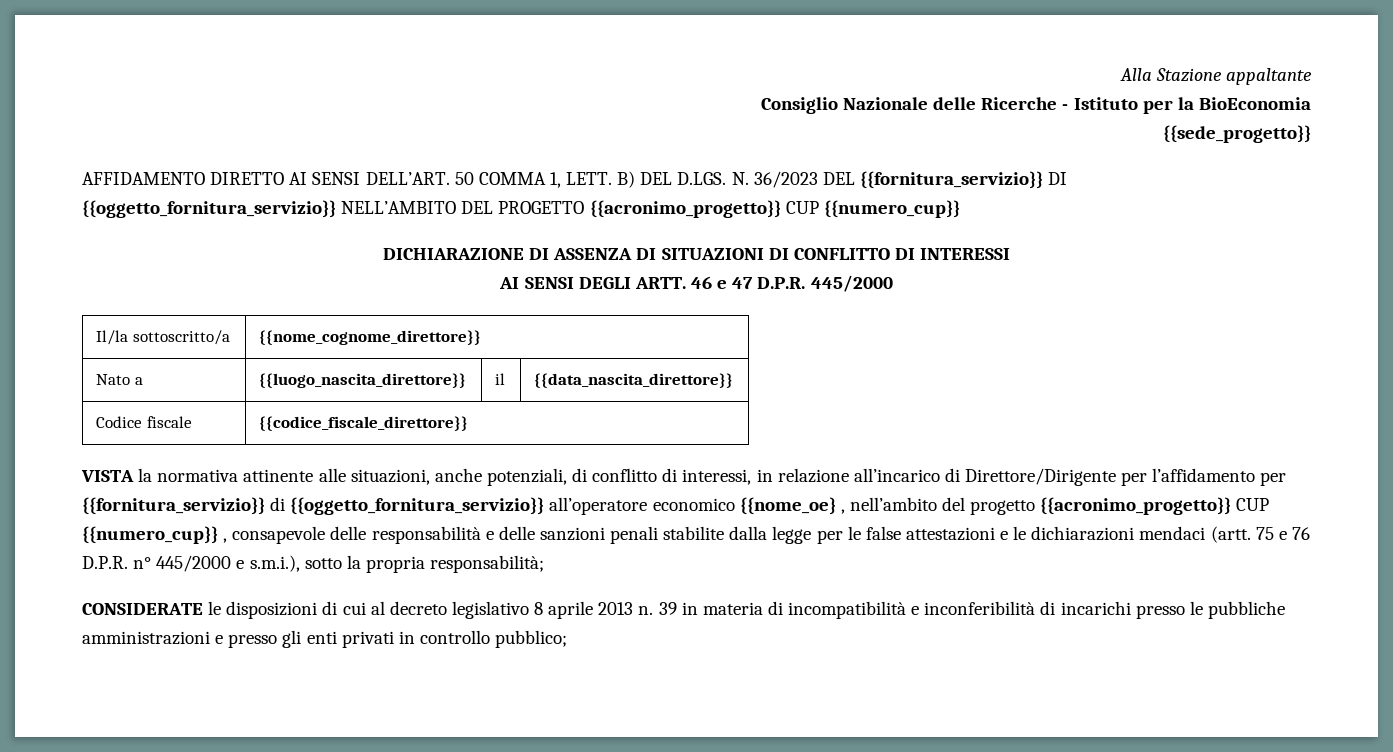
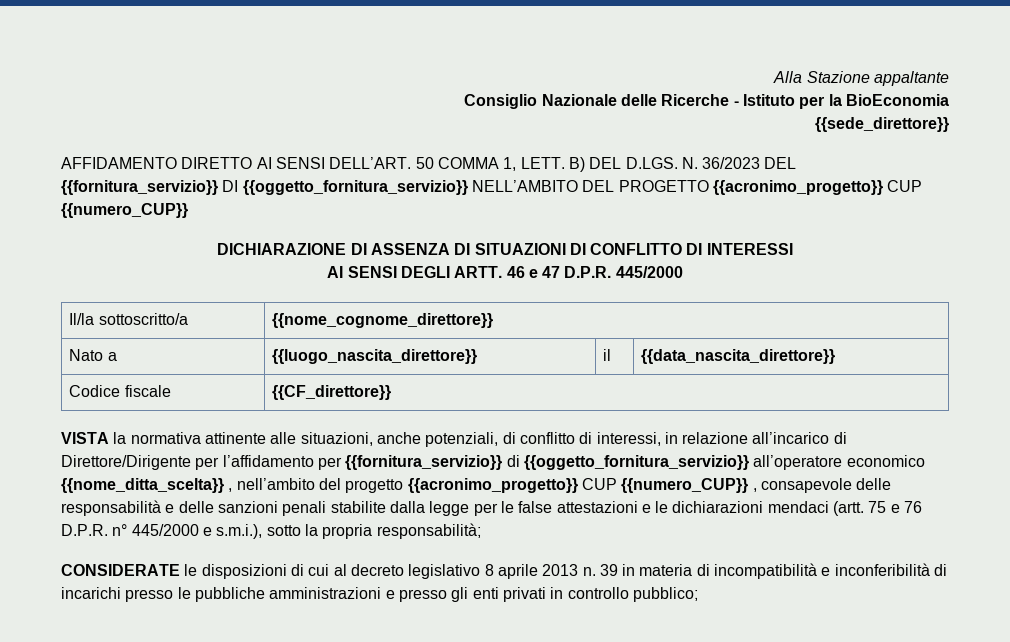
[1163,125,1311,143] {{sede_progetto}} -> [815,117,949,132] {{sede_direttore}}
[823,200,960,218] {{numero_cup}} -> [61,203,188,218] {{numero_CUP}}
[258,416,468,431] {{codice_fiscale_direttore}} -> [272,385,392,400] {{CF_direttore}}
[739,497,836,515] {{nome_oe} -> [61,478,224,493] {{nome_ditta_scelta}}
[82,526,218,544] {{numero_cup}} -> [621,478,749,493] {{numero_CUP}}

